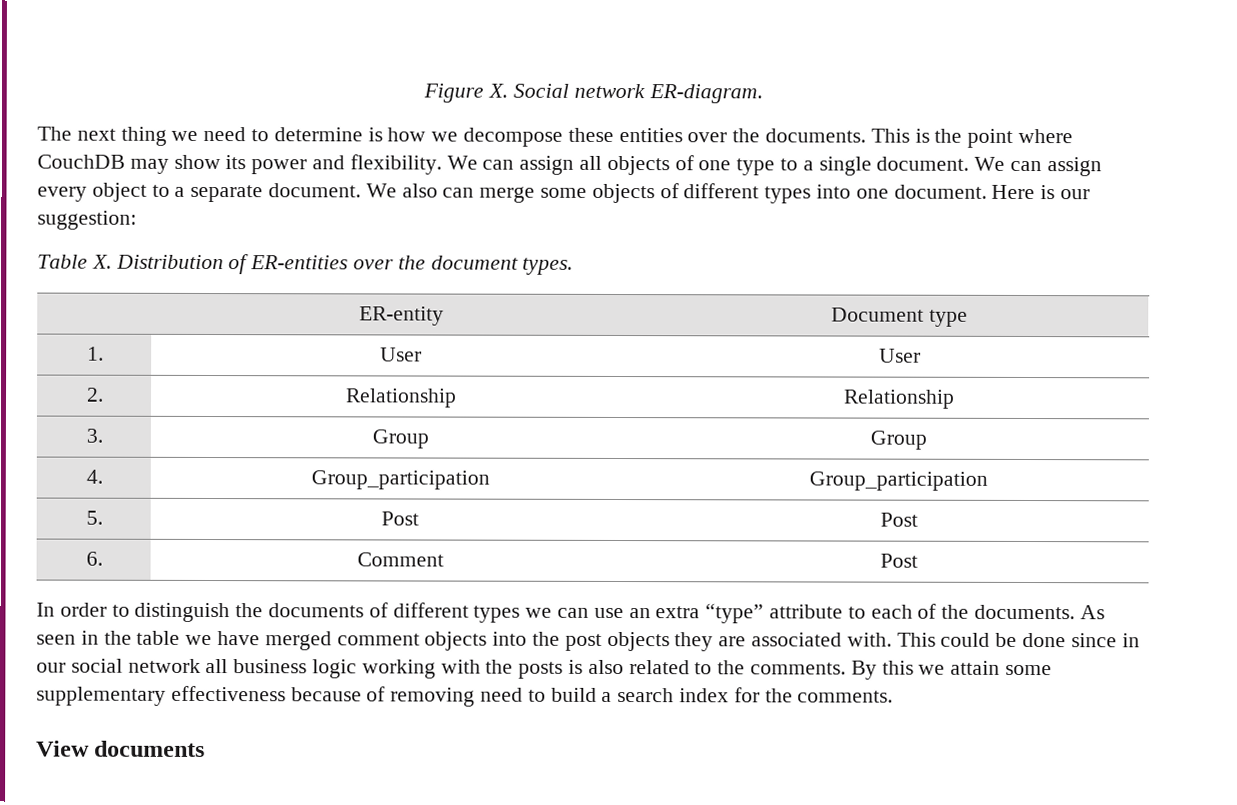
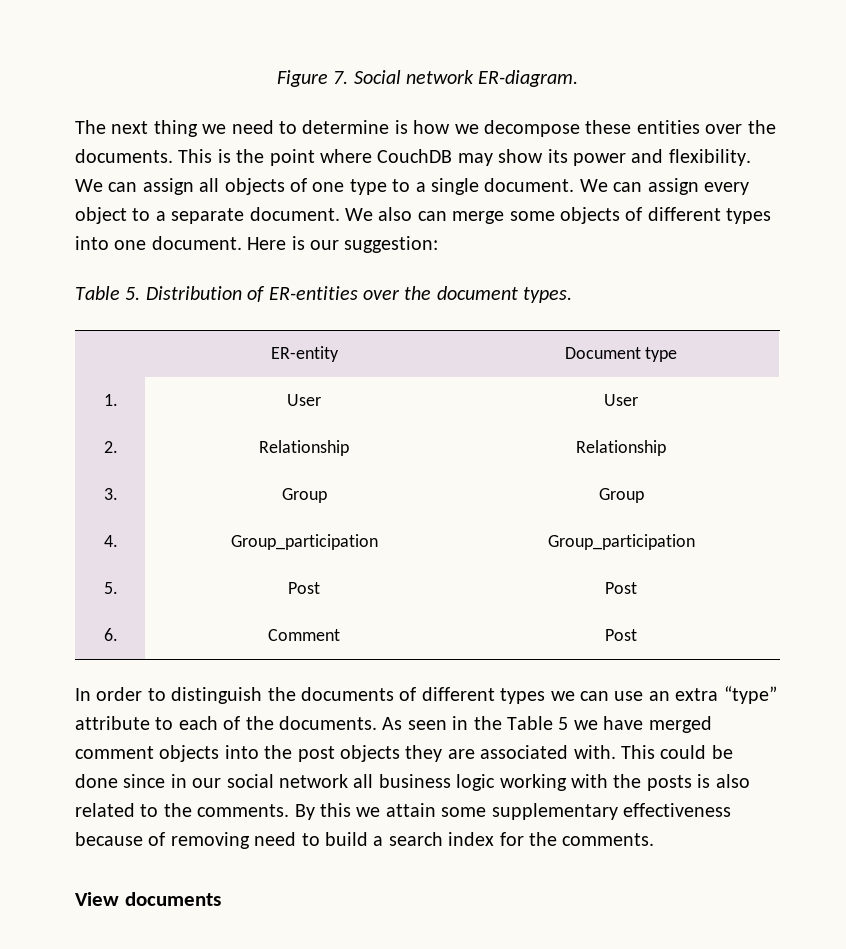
[488,83,509,98] X. -> [333,71,349,84] 7.
[91,254,112,269] X. -> [125,287,141,300] 5.
[136,630,181,645] table -> [506,716,569,730] Table 5

